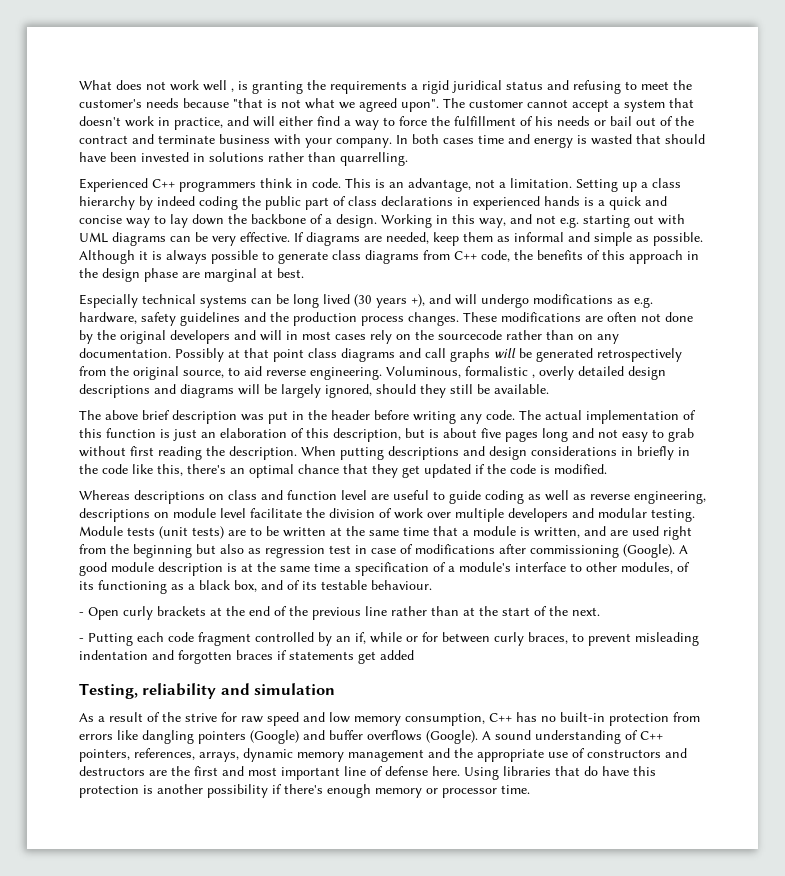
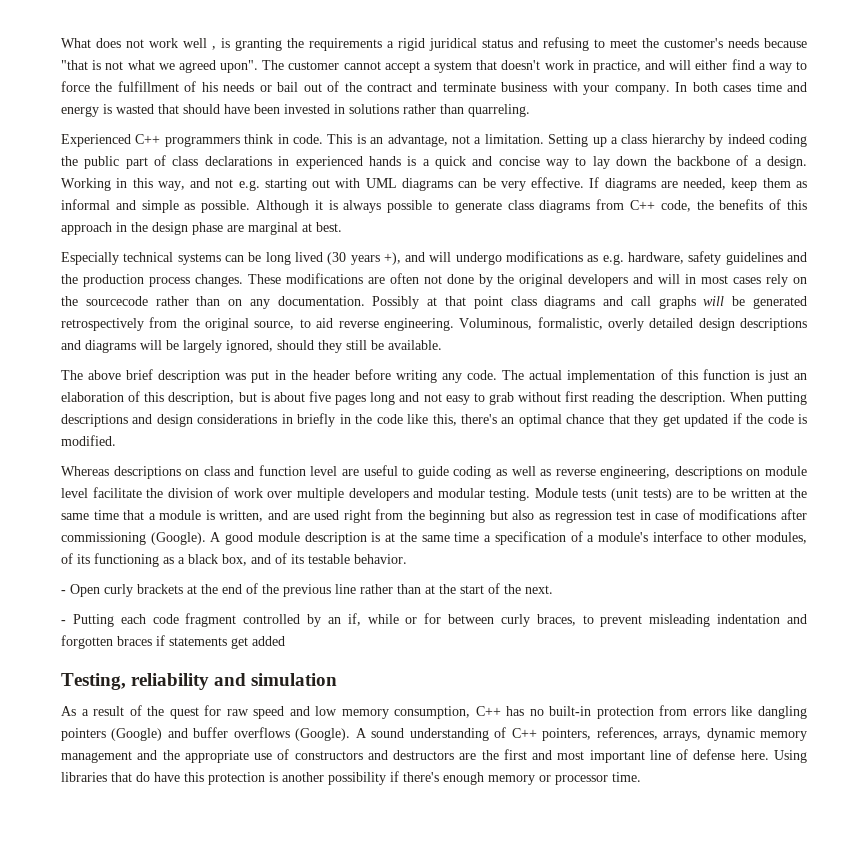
[340,152,408,166] quarrelling. -> [468,104,530,117] quarreling.
[465,366,535,378] formalistic , -> [537,317,603,330] formalistic,
[371,580,432,590] behaviour. -> [354,554,407,564] behavior.
[185,713,217,722] strive -> [169,707,199,719] quest

